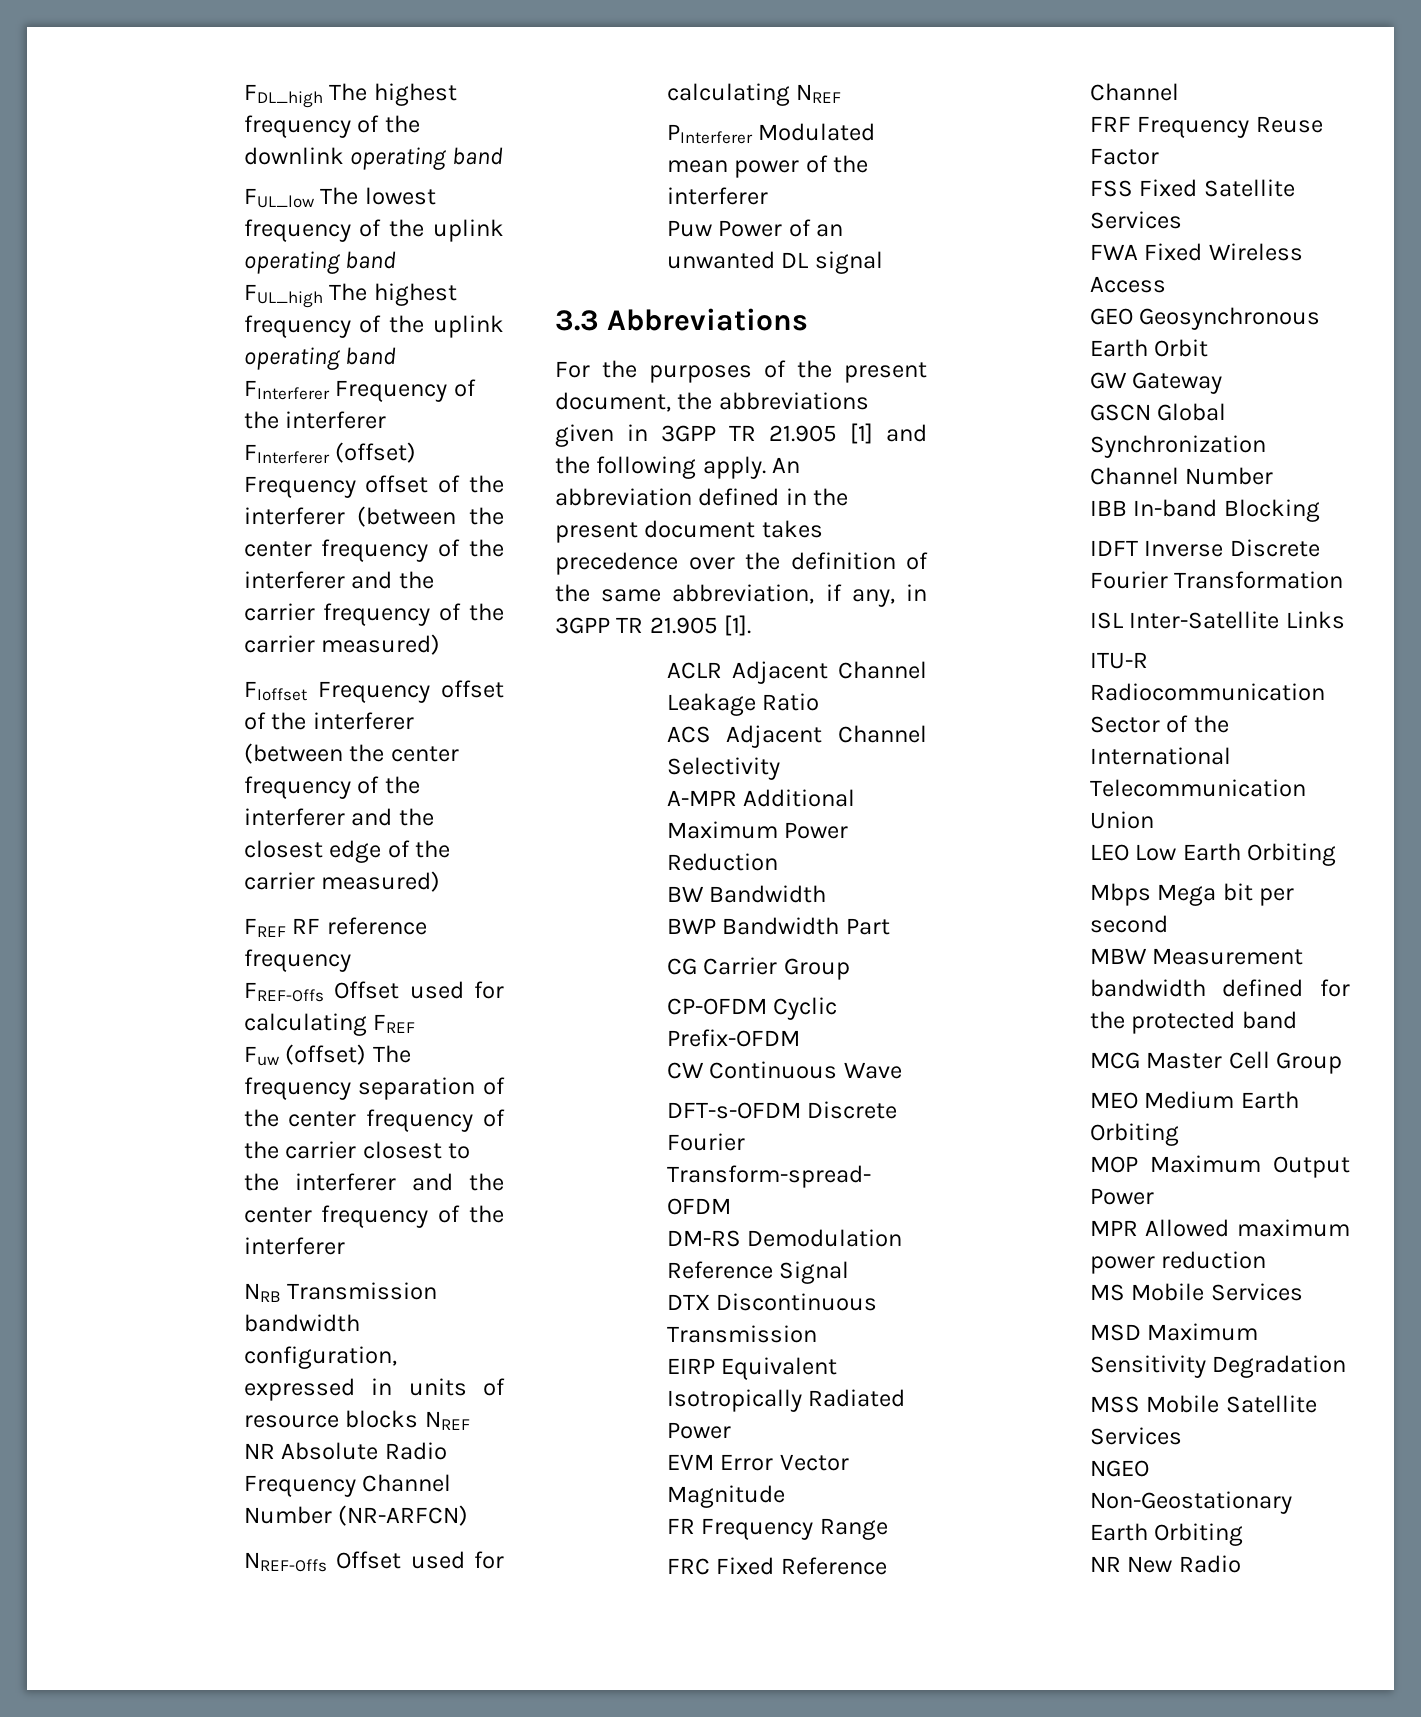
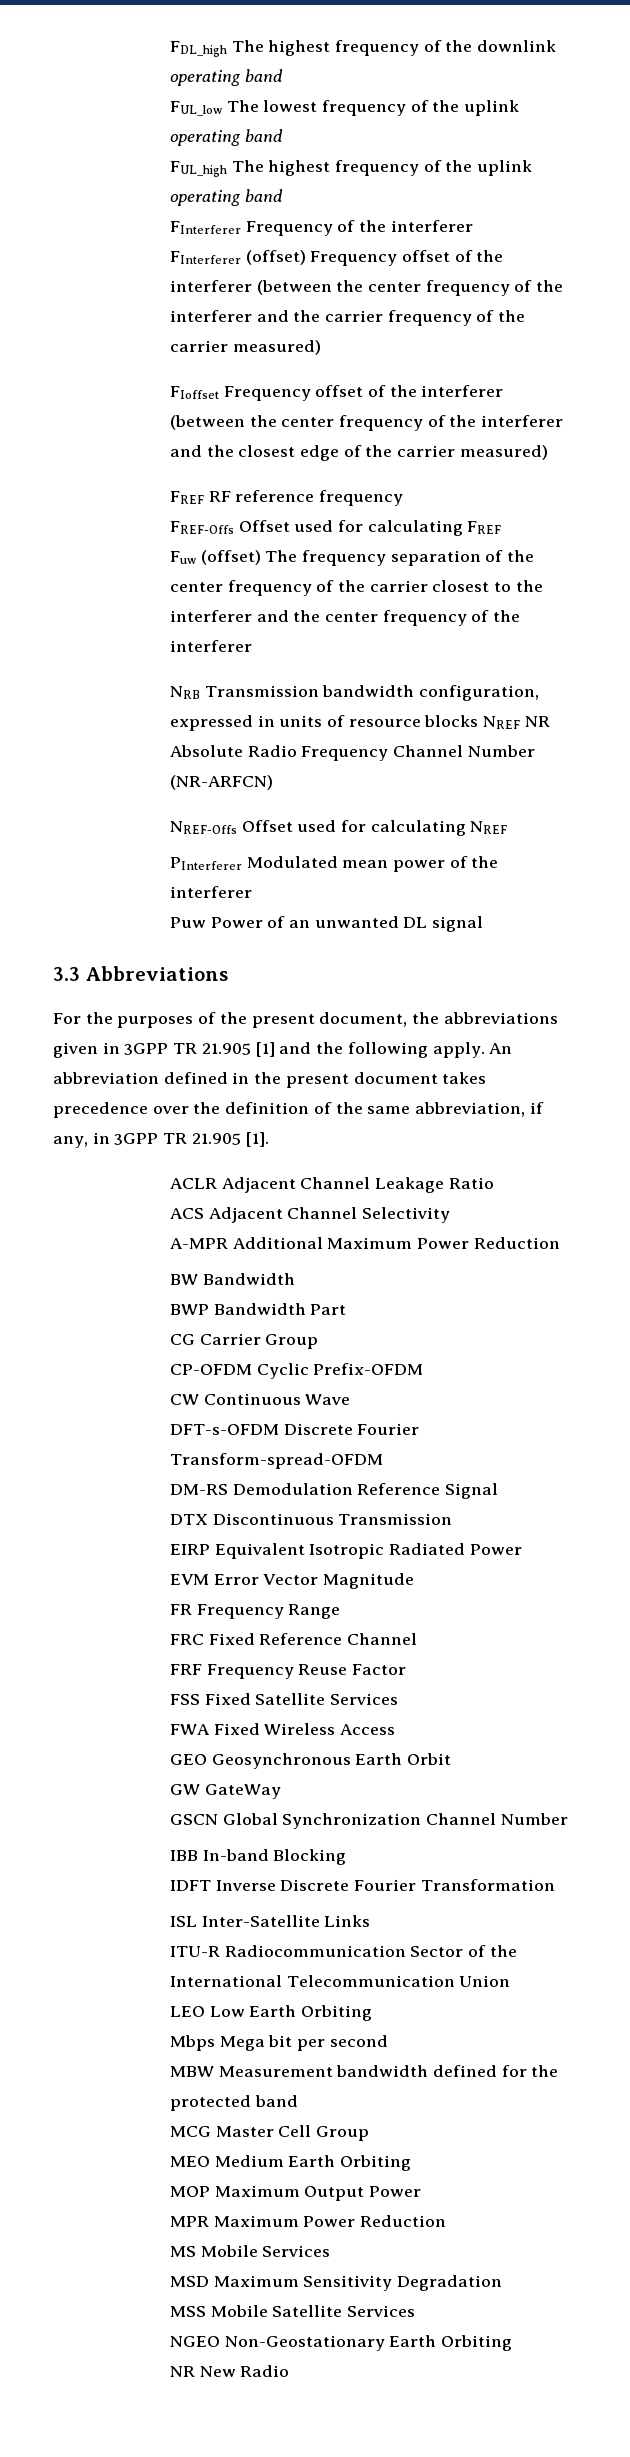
[666,1389,802,1412] Isotropically -> [309,1543,385,1559] Isotropic
[1132,372,1223,394] Gateway -> [204,1784,281,1799] GateWay
[1145,1219,1350,1237] [1089,1251,1267,1274] Allowed maximum power reduction -> [213,2215,447,2227] Maximum Power Reduction

